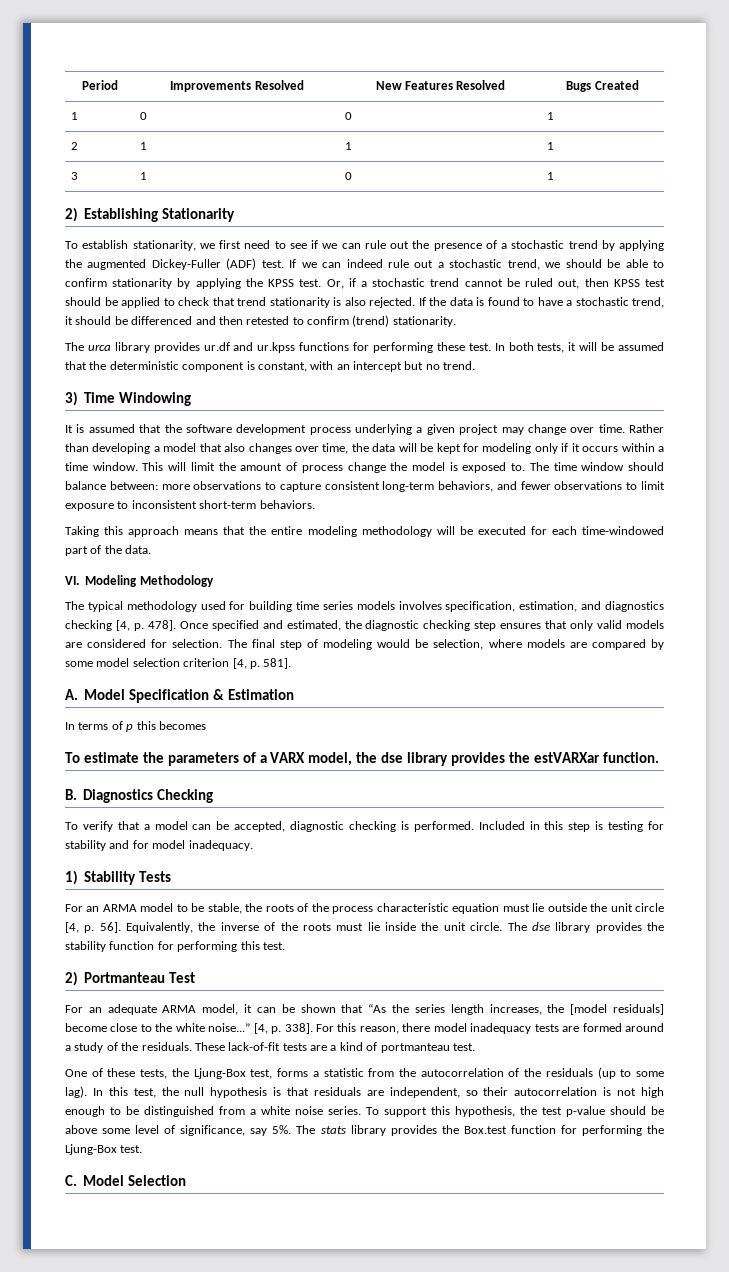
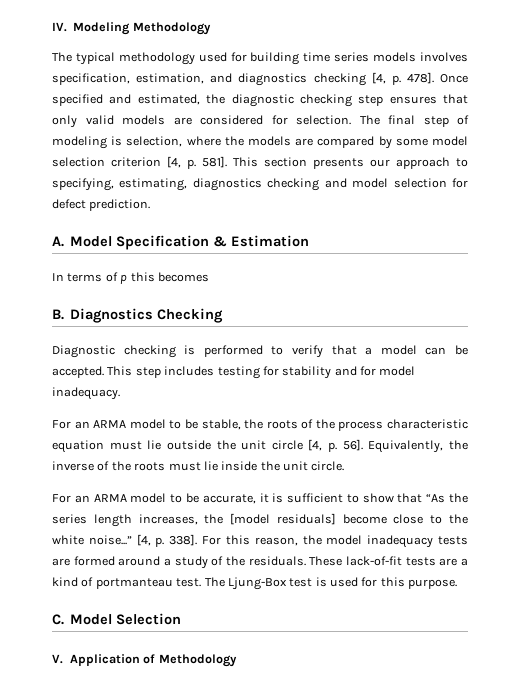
[82,80,118,90] [170,80,304,92] [375,80,506,90] [566,80,639,92] [71,112,79,120] [140,112,148,120] [345,112,353,120] [547,112,555,120] [71,142,79,150] [140,142,148,150] [345,142,353,150] [547,142,555,150] [71,172,79,180] [140,172,148,180] [345,172,353,180] [547,172,555,180] [65,207,236,222] [65,240,664,251] [65,258,665,270] [65,278,665,289] [65,297,664,308] [65,315,456,327] [65,342,665,353] [65,361,476,372] [65,391,192,406] [65,424,664,435] [65,443,665,454] [65,462,664,473] [65,481,665,492] [65,500,315,511] [65,526,664,537] [65,545,152,556] [65,576,79,585] Period | Improvements Resolved | New Features Resolved | Bugs Created // 1 | 0 | 0 | 1 // 2 | 1 | 1 | 1 // 3 | 1 | 0 | 1 // 2) Establishing Stationarity // To establish stationarity, we first need to see if we can rule out the presence of a stochastic trend by applying the augmented Dickey-Fuller (ADF) test. If we can indeed rule out a stochastic trend, we should be able to confirm stationarity by applying the KPSS test. Or, if a stochastic trend cannot be ruled out, then KPSS test should be applied to check that trend stationarity is also rejected. If the data is found to have a stochastic trend, it should be differenced and then retested to confirm (trend) stationarity. // The urca library provides ur.df and ur.kpss functions for performing these test. In both tests, it will be assumed that the deterministic component is constant, with an intercept but no trend. // 3) Time Windowing // It is assumed that the software development process underlying a given project may change over time. Rather than developing a model that also changes over time, the data will be kept for modeling only if it occurs within a time window. This will limit the amount of process change the model is exposed to. The time window should balance between: more observations to capture consistent long-term behaviors, and fewer observations to limit exposure to inconsistent short-term behaviors. // Taking this approach means that the entire modeling methodology will be executed for each time-windowed part of the data. // VI. -> [52,22,67,32] IV.
[377,639,429,648] would be -> [111,136,123,146] is
(522, 643) none -> [224,136,244,146] the
(292, 663) none -> [233,157,468,169] [52,178,469,191] [52,199,151,211] This section presents our approach to specifying, estimating, diagnostics checking and model selection for defect prediction.
[65,752,659,766] [65,789,214,803] [65,822,78,830] To estimate the parameters of a VARX model, the dse library provides the estVARXar function. // B. Diagnostics Checking // To -> [52,308,224,323] [52,345,284,358] B. Diagnostics Checking // Diagnostic checking is performed to
[234,821,604,832] accepted, diagnostic checking is performed. Included in this step is -> [52,366,215,378] accepted. This step includes
[65,870,172,885] // 1) Stability Tests -> (120, 393) none
[507,922,664,933] [65,941,285,952] [65,971,196,986] [65,1004,336,1015] The dse library provides the stability function for performing this test. // 2) Portmanteau Test // For an adequate ARMA model, it can be shown -> [52,493,394,504] // For an ARMA model to be accurate, it is sufficient to show
[402,1023,431,1032] there -> [302,535,322,545] the
[65,1067,664,1079] [65,1086,664,1098] [65,1106,664,1117] [65,1125,664,1136] [65,1144,143,1155] // One of these tests, the Ljung-Box test, forms a statistic from the autocorrelation of the residuals (up to some lag). In this test, the null hypothesis is that residuals are independent, so their autocorrelation is not high enough to be distinguished from a white noise series. To support this hypothesis, the test p-value should be above some level of significance, say 5%. The stats library provides the Box.test function for performing the Ljung-Box test. -> [204,577,458,590] The Ljung-Box test is used for this purpose.
(187, 1180) none -> [52,654,237,667] // V. Application of Methodology

